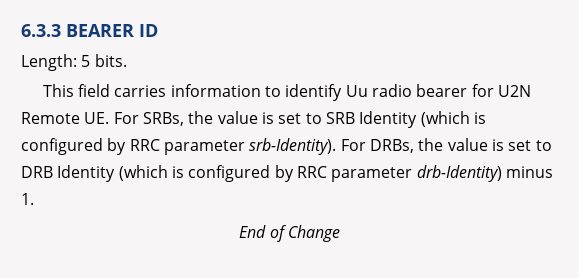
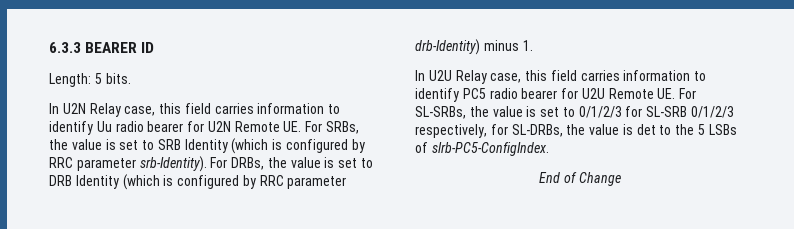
[42,84,74,97] This -> [49,103,182,117] In U2N Relay case, this
(34, 199) none -> [415,70,707,84] [415,88,697,102] [415,106,735,119] [415,124,737,138] [415,142,549,156] // In U2U Relay case, this field carries information to identify PC5 radio bearer for U2U Remote UE. For SL-SRBs, the value is set to 0/1/2/3 for SL-SRB 0/1/2/3 respectively, for SL-DRBs, the value is det to the 5 LSBs of slrb-PC5-ConfigIndex.

